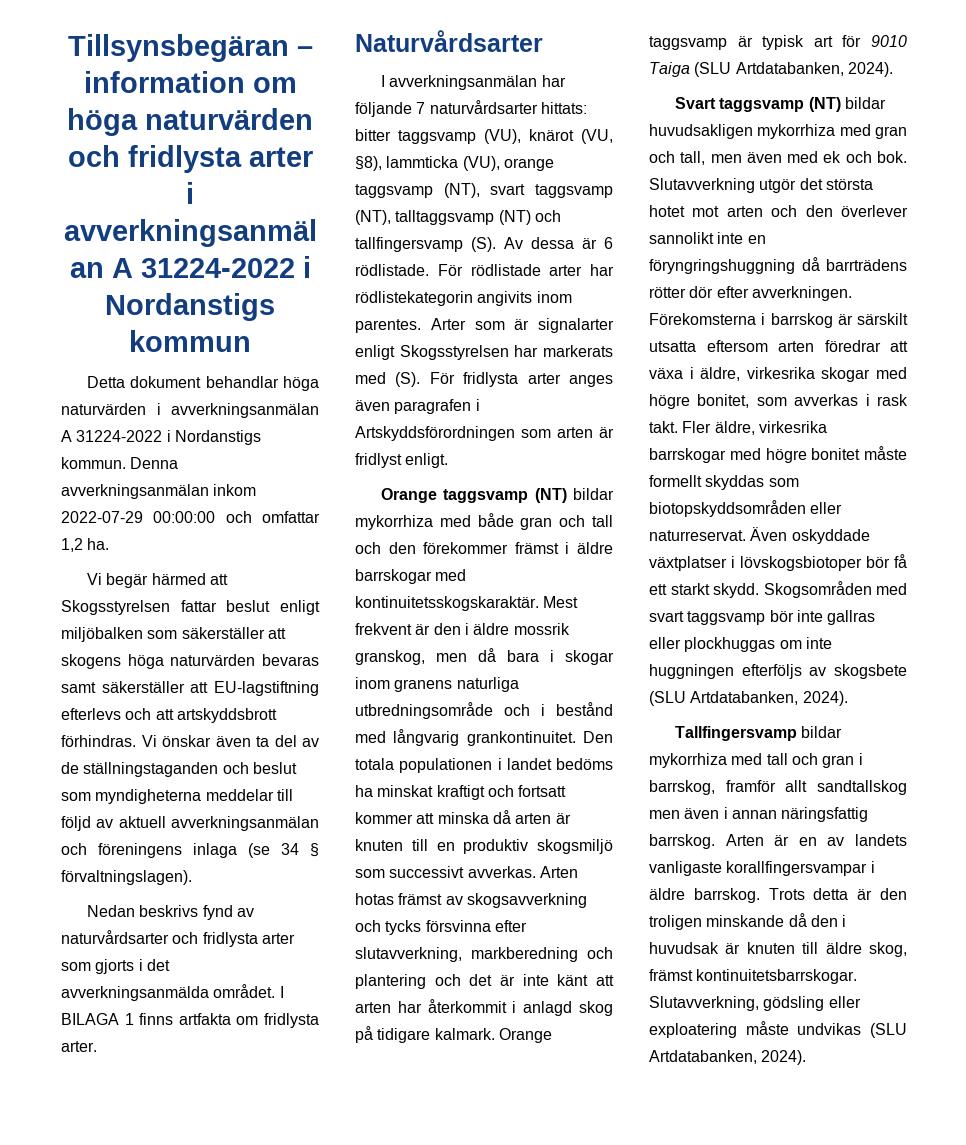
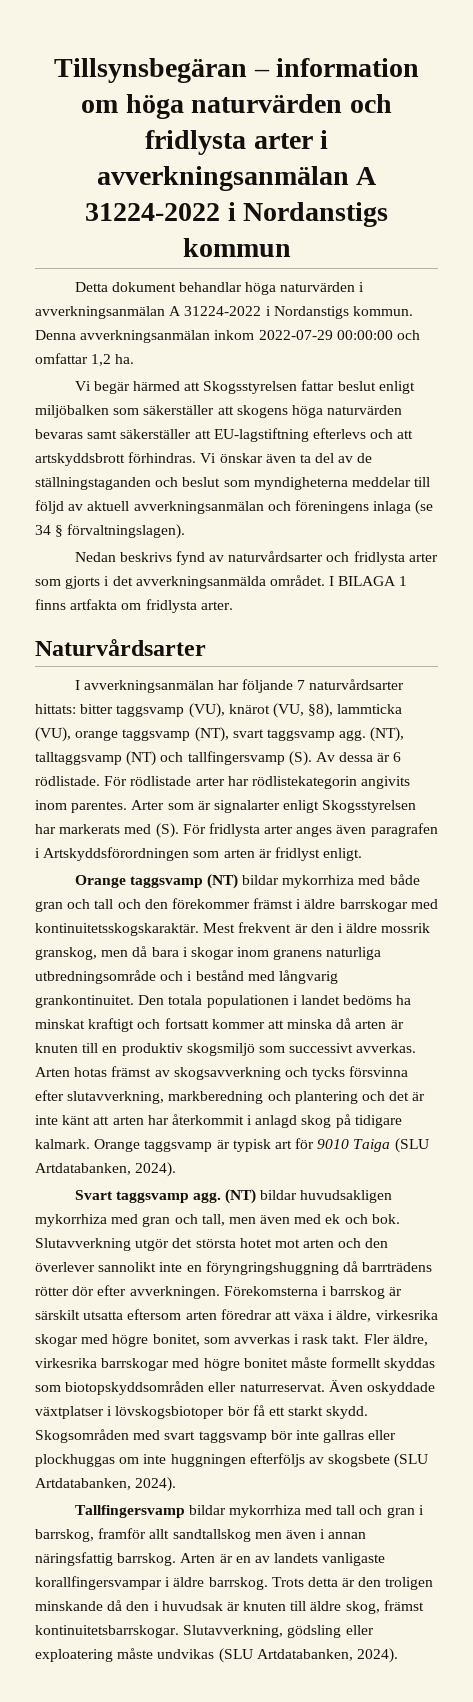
(613, 191) none -> [339,730,367,741] agg.
(805, 105) none -> [192,1192,221,1203] agg.

